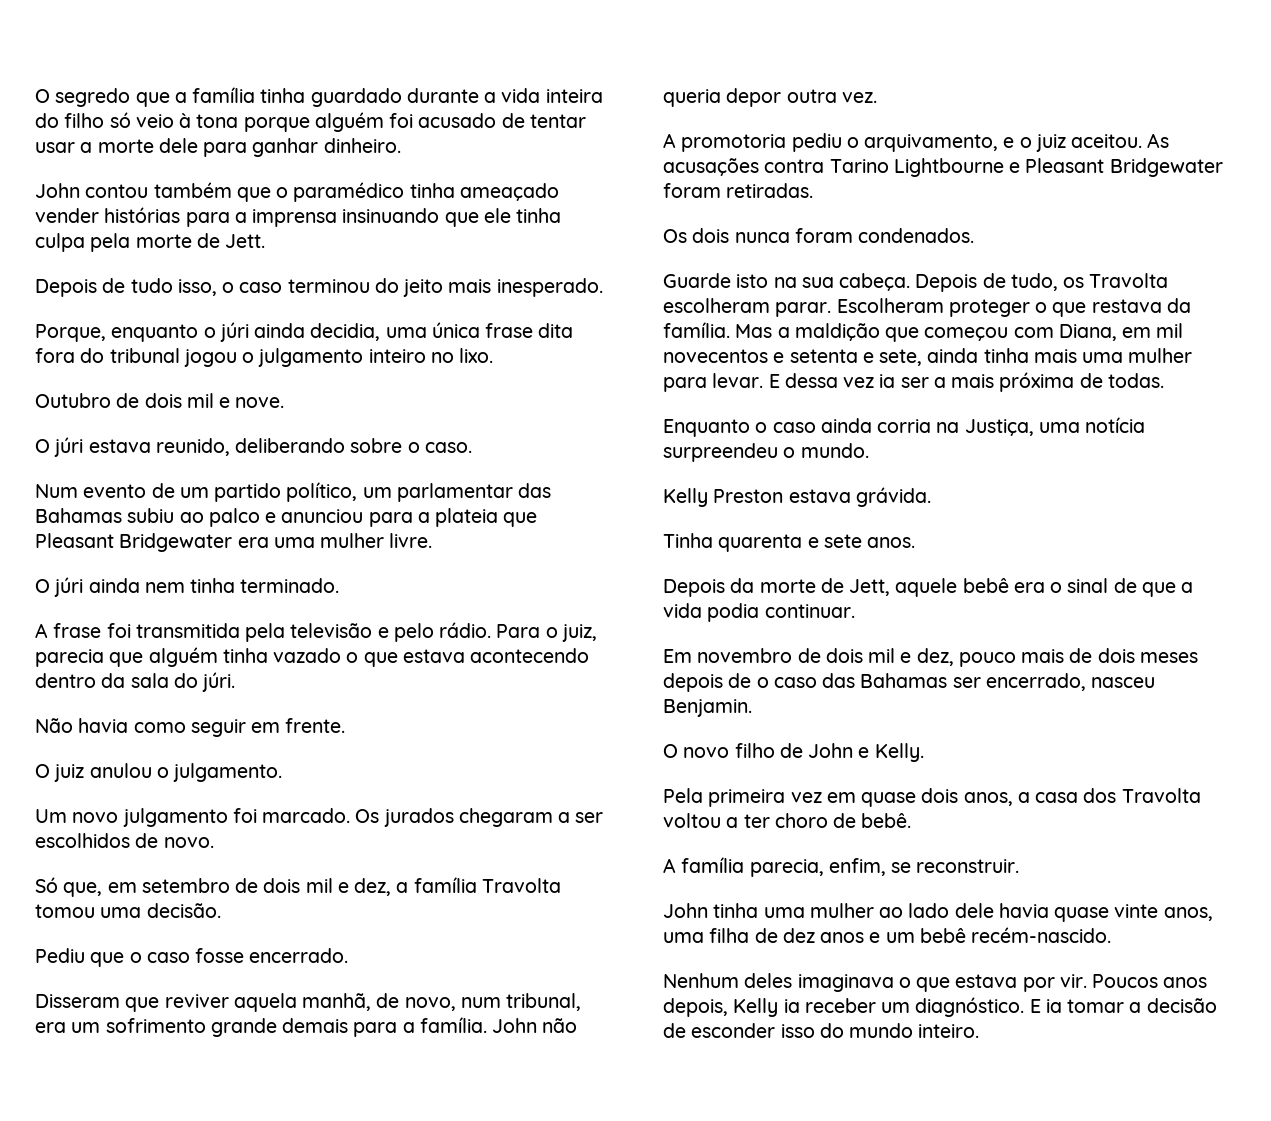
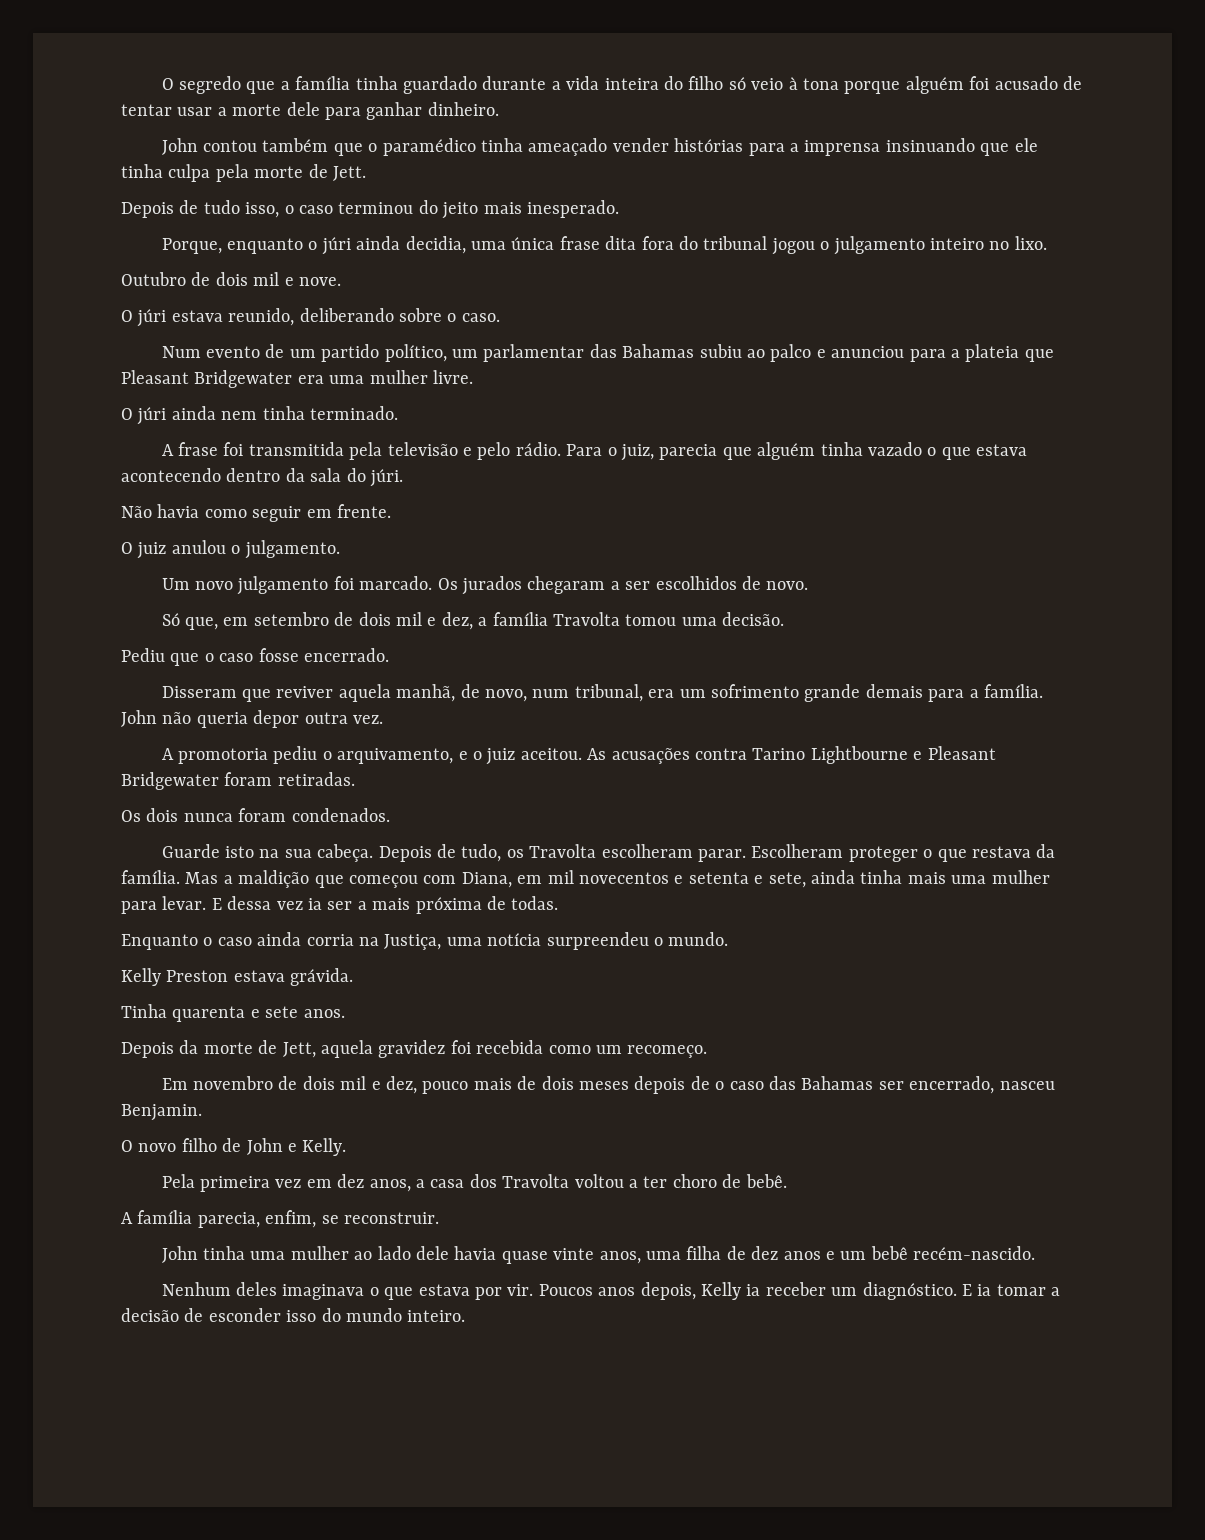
[895,578,1194,597] [663,603,855,622] aquele bebê era o sinal de que a vida podia continuar. -> [321,1040,708,1058] aquela gravidez foi recebida como um recomeço.
[861,788,959,807] quase dois -> [337,1174,365,1188] dez

